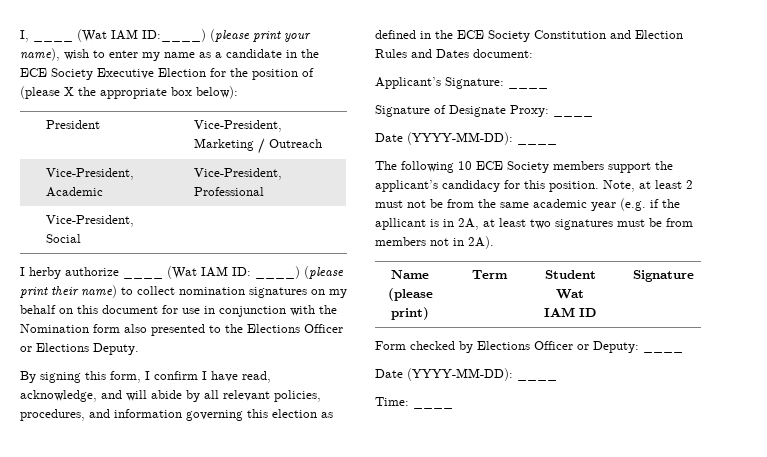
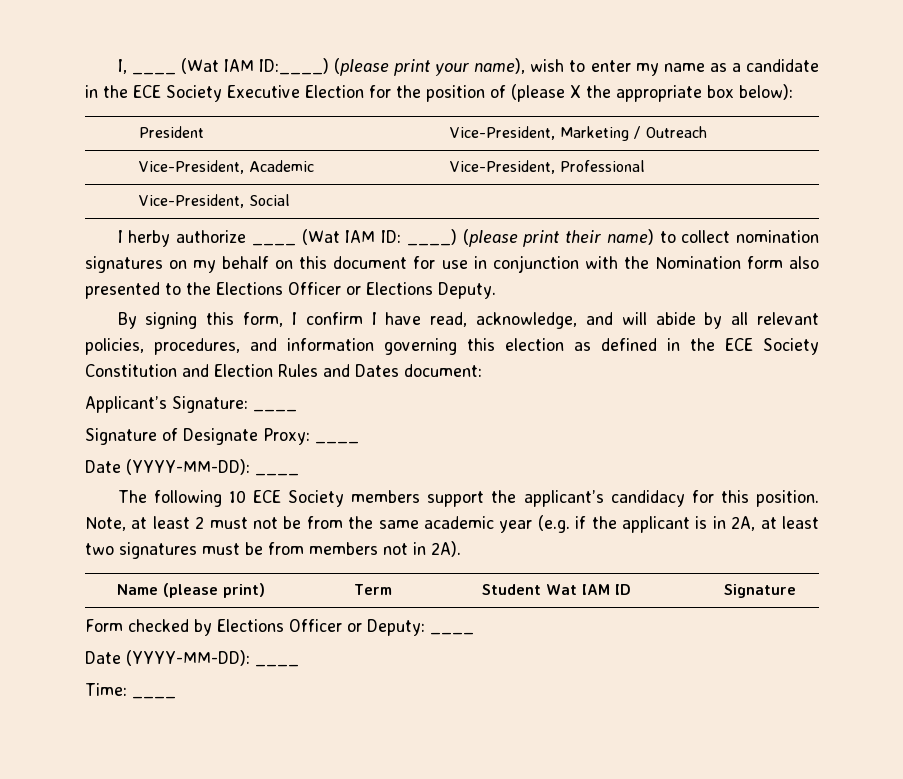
[375,218,426,230] apllicant -> [621,516,690,533] applicant

